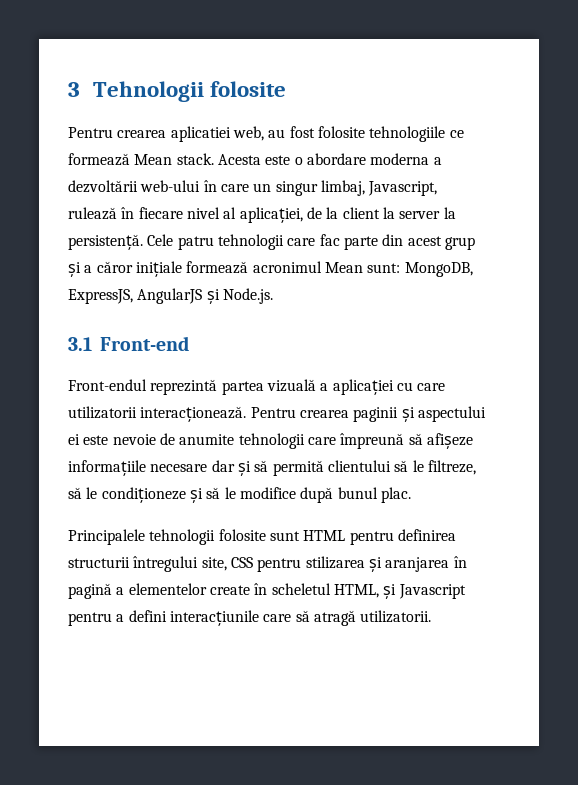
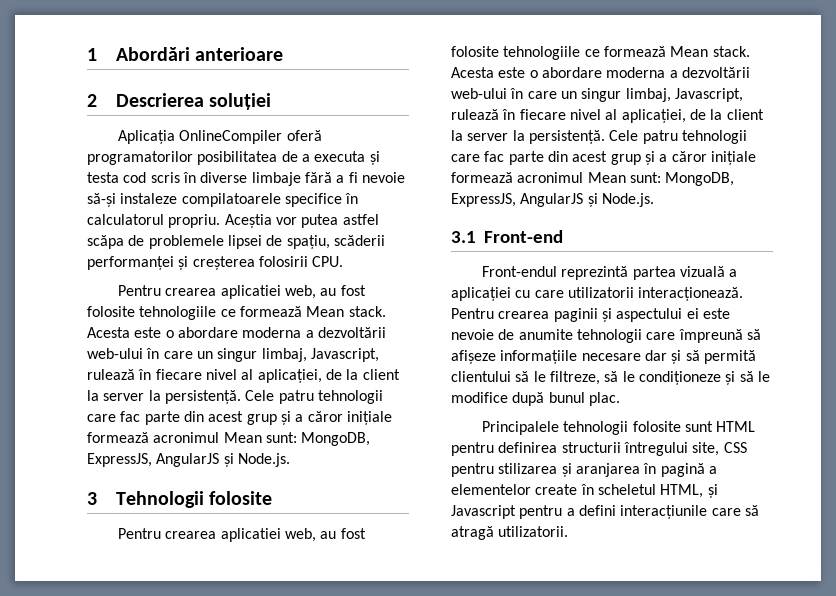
(68, 89) none -> [87,47,283,61] [87,93,271,110] [118,130,322,144] [87,151,380,165] [87,172,405,186] [87,193,359,207] [87,214,379,228] [87,235,385,249] [87,256,344,270] [118,285,366,299] [87,306,386,320] [87,327,386,338] [87,348,379,362] [87,369,400,383] [87,390,383,404] [87,411,392,425] [87,432,371,446] [87,453,290,467] 1 Abordări anterioare // 2 Descrierea soluției // Aplicația OnlineCompiler oferă programatorilor posibilitatea de a executa și testa cod scris în diverse limbaje fără a fi nevoie să-și instaleze compilatoarele specifice în calculatorul propriu. Aceștia vor putea astfel scăpa de problemele lipsei de spațiu, scăderii performanței și creșterea folosirii CPU. // Pentru crearea aplicatiei web, au fost folosite tehnologiile ce formează Mean stack. Acesta este o abordare moderna a dezvoltării web-ului în care un singur limbaj, Javascript, rulează în fiecare nivel al aplicației, de la client la server la persistență. Cele patru tehnologii care fac parte din acest grup și a căror inițiale formează acronimul Mean sunt: MongoDB, ExpressJS, AngularJS și Node.js. //

